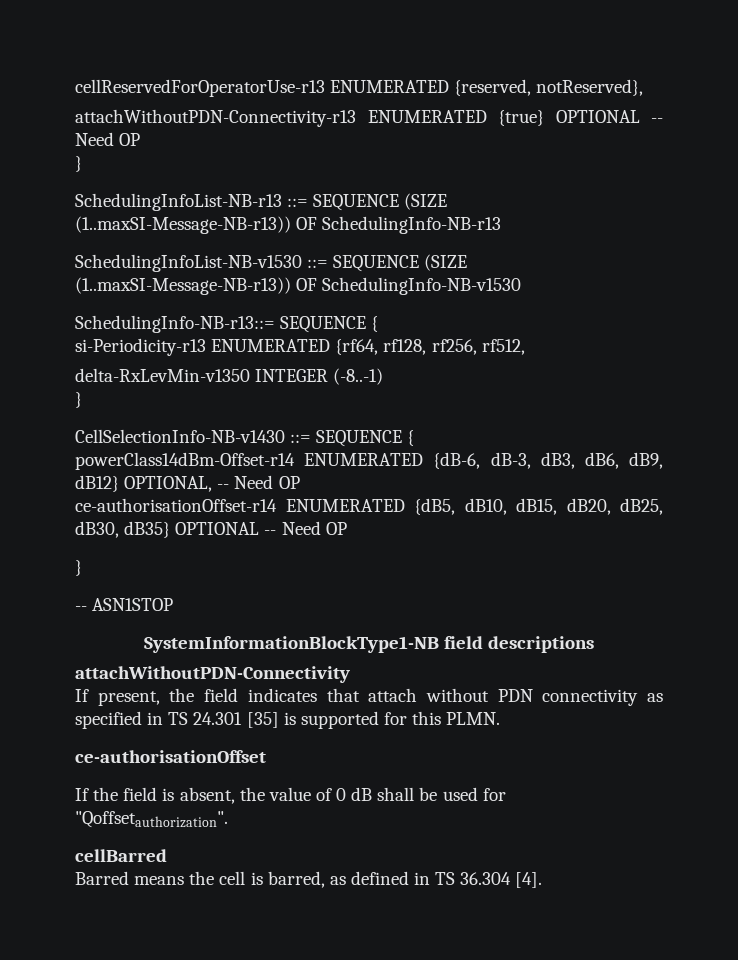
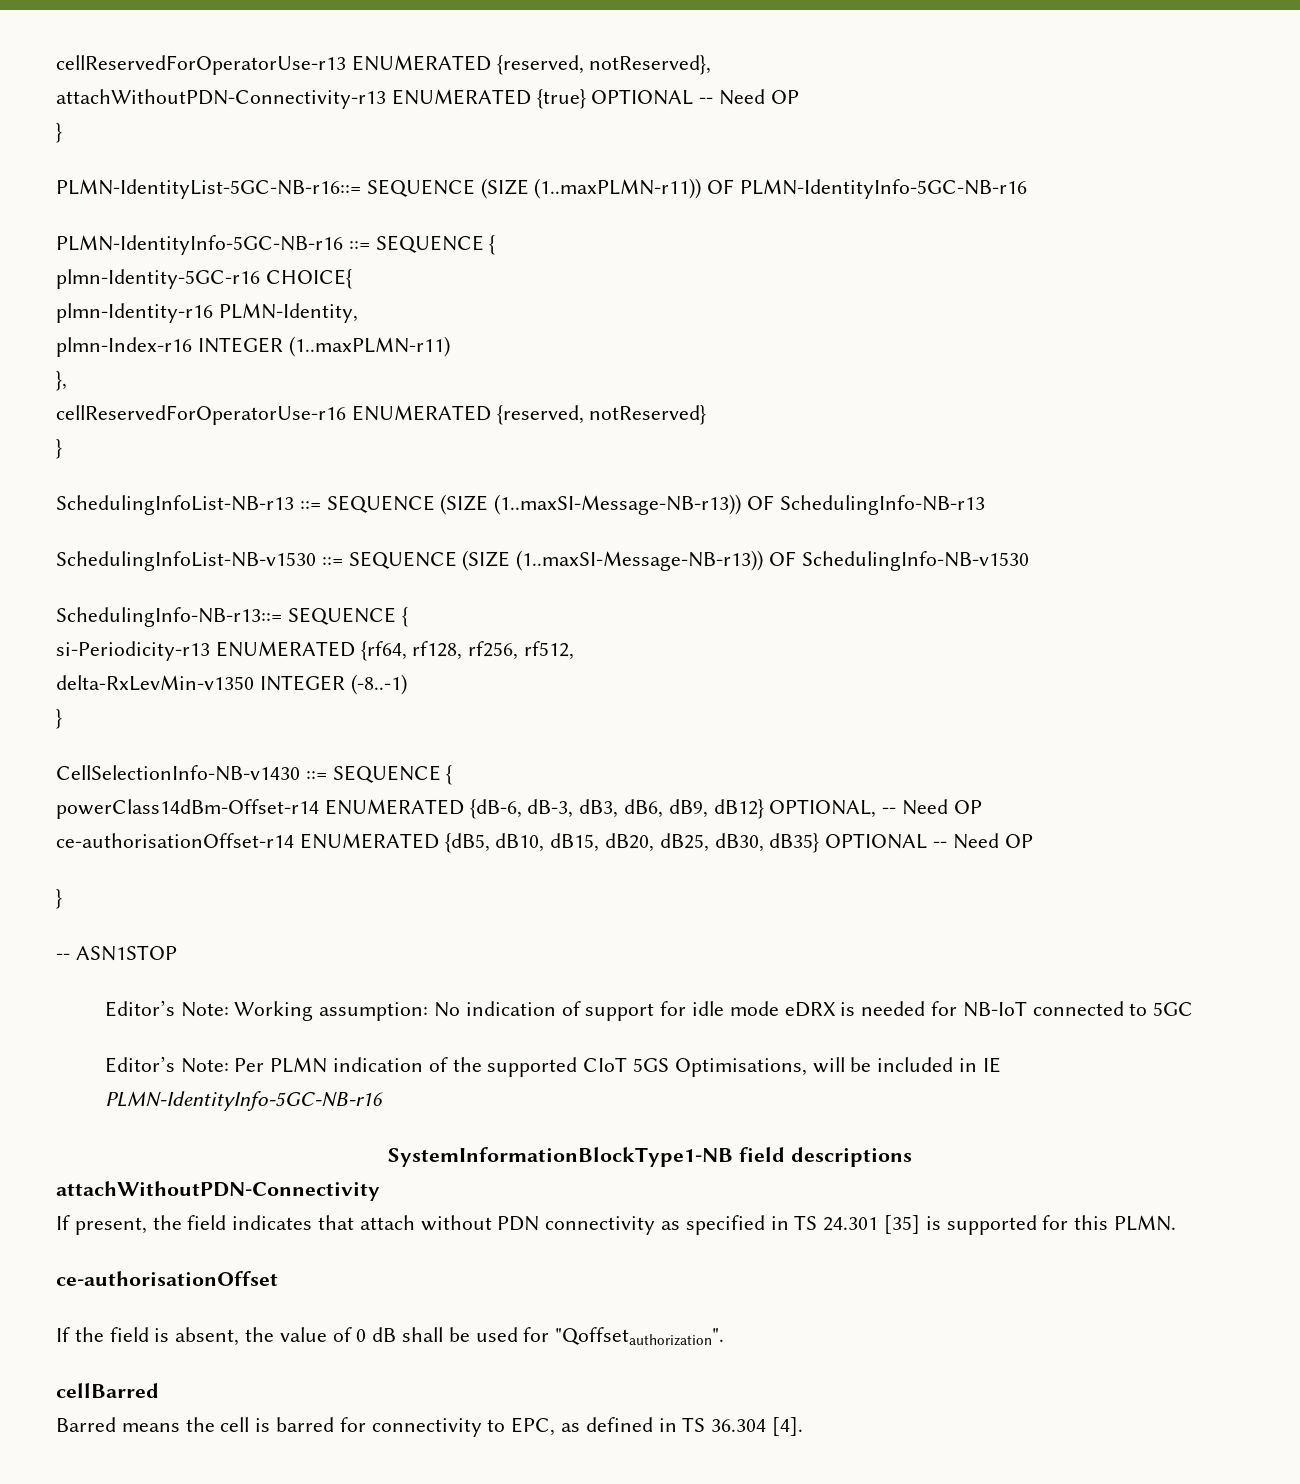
(82, 164) none -> [56,178,1028,199] [56,235,496,255] [56,269,352,289] [56,303,358,323] [56,336,450,357] [56,371,67,391] [56,405,707,425] [56,439,62,459] // PLMN-IdentityList-5GC-NB-r16::= SEQUENCE (SIZE (1..maxPLMN-r11)) OF PLMN-IdentityInfo-5GC-NB-r16 // PLMN-IdentityInfo-5GC-NB-r16 ::= SEQUENCE { // plmn-Identity-5GC-r16 CHOICE{ // plmn-Identity-r16 PLMN-Identity, // plmn-Index-r16 INTEGER (1..maxPLMN-r11) // }, // cellReservedForOperatorUse-r16 ENUMERATED {reserved, notReserved} // }
(174, 604) none -> [104,1000,1194,1021] [104,1056,1001,1077] [104,1091,383,1111] // Editor’s Note: Working assumption: No indication of support for idle mode eDRX is needed for NB-IoT connected to 5GC // Editor’s Note: Per PLMN indication of the supported CIoT 5GS Optimisations, will be included in IE PLMN-IdentityInfo-5GC-NB-r16
[267,871,325,888] barred, -> [276,1417,556,1437] barred for connectivity to EPC,

